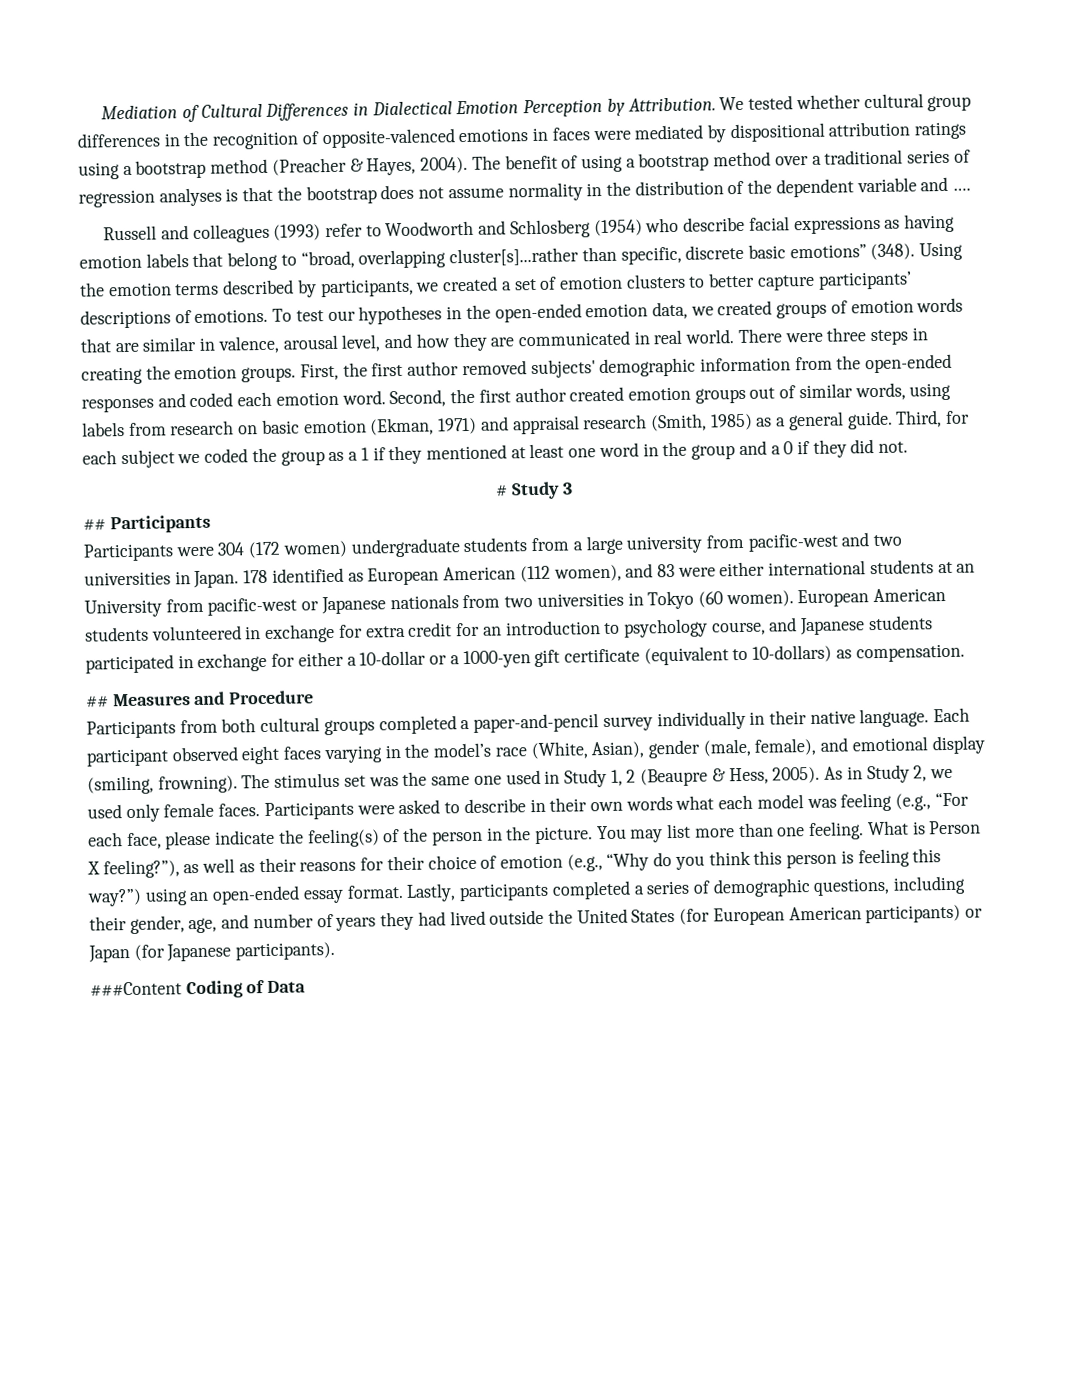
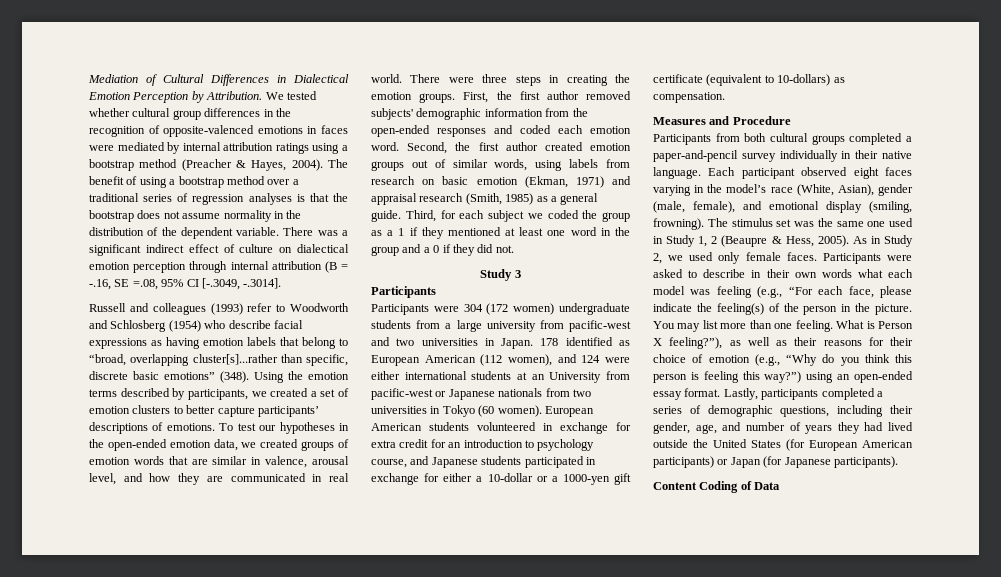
[729,122,825,143] dispositional -> [182,142,221,151] internal
[856,176,972,193] variable and …. -> [236,227,348,236] [89,244,350,256] [89,261,348,273] [89,278,282,290] variable. There was a significant indirect effect of culture on dialectical emotion perception through internal attribution (B = -.16, SE =.08, 95% CI [-.3049, -.3014].
[495,484,509,497] # -> (514, 249) none
[83,518,106,531] ## -> (521, 274) none
[656,563,675,578] 83 -> [581,355,601,363] 124
[86,695,109,708] ## -> (725, 97) none
[90,981,182,997] ###Content -> [653,482,697,490] Content

